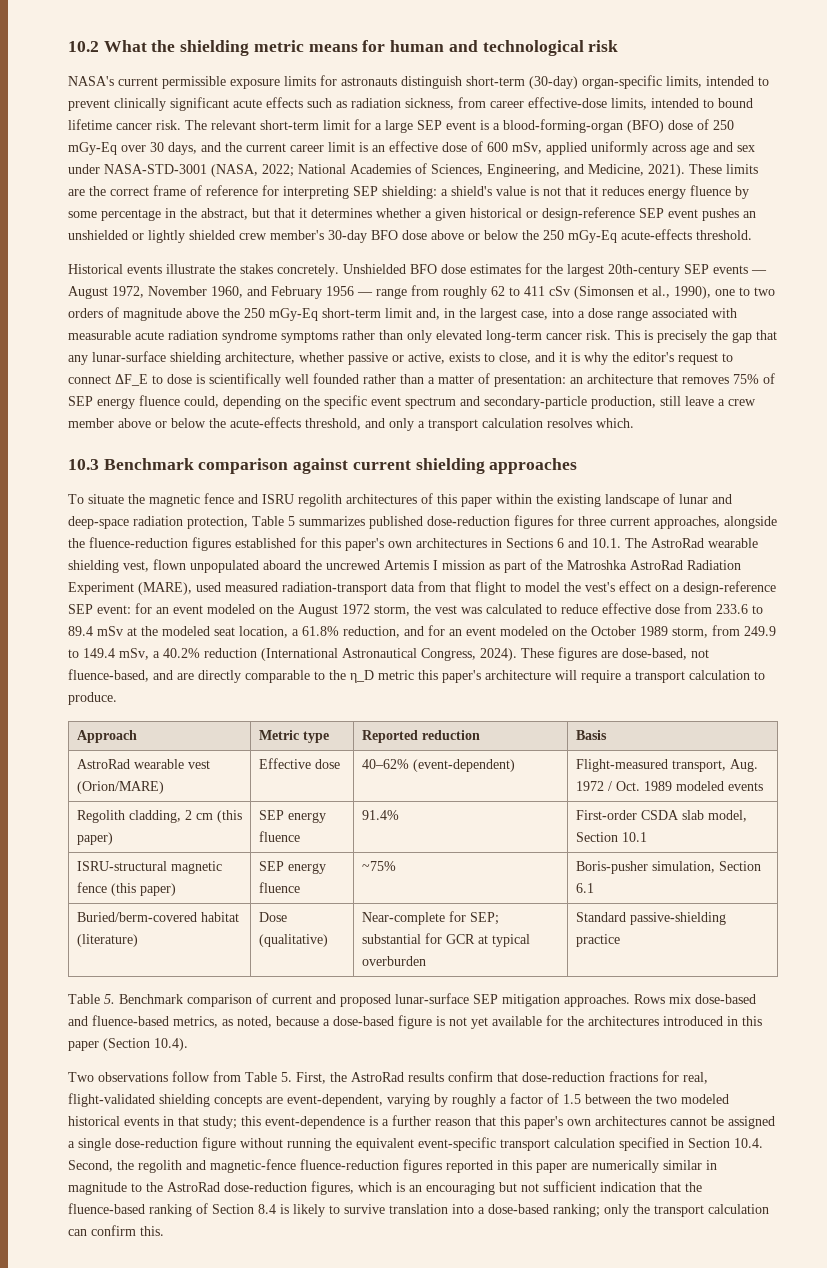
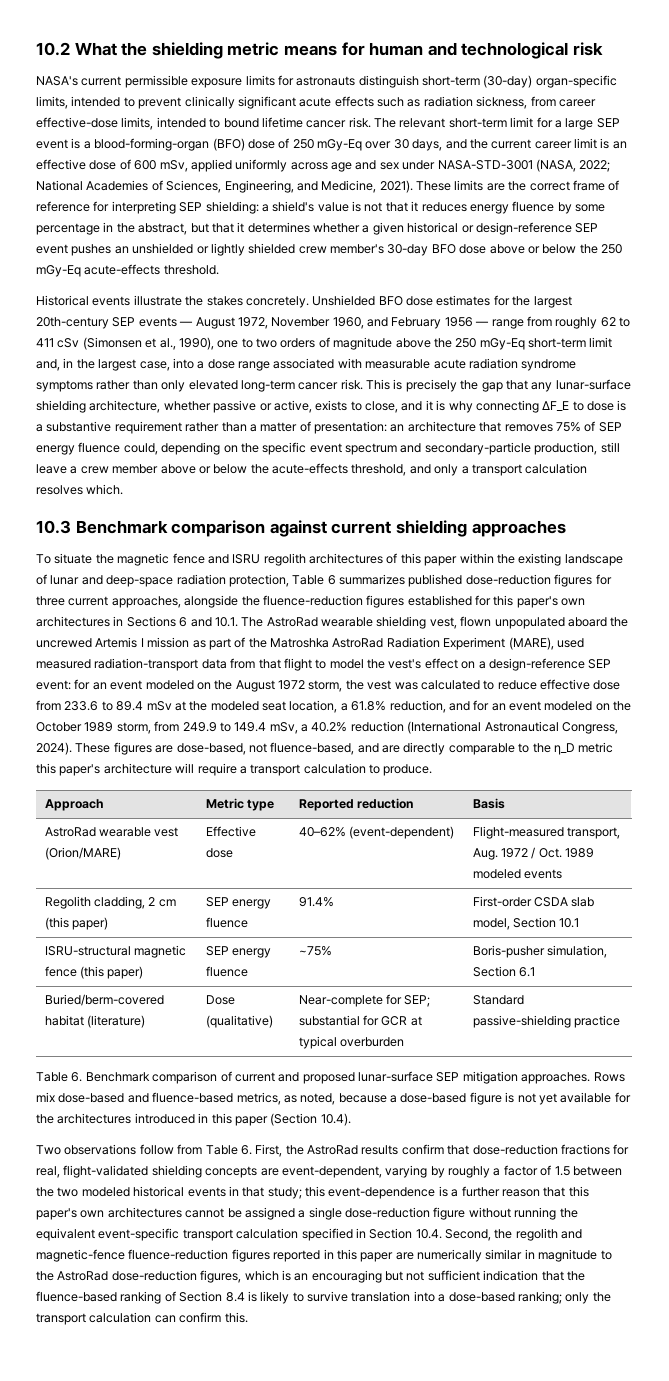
[612,352,733,365] [68,375,111,384] the editor's request to connect -> [475,400,539,413] connecting
[209,373,359,387] scientifically well founded -> [36,421,182,434] a substantive requirement
[288,516,295,526] 5 -> [327,575,336,585] 6
[104,994,115,1004] 5. -> [71,1072,83,1082] 6.
[281,1072,292,1082] 5. -> [240,1145,252,1155] 6.

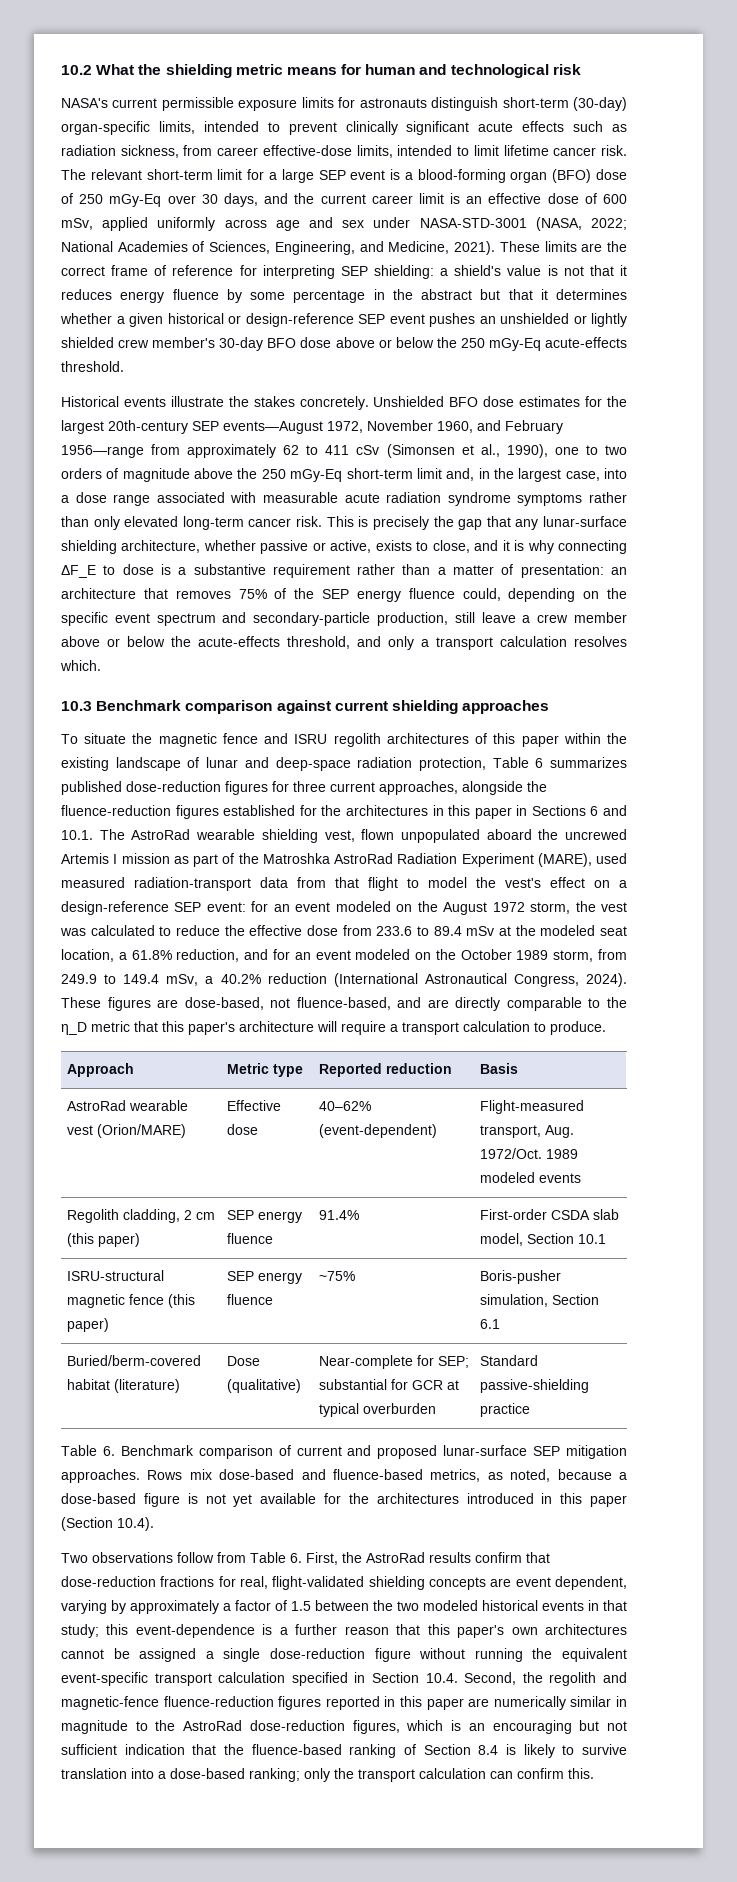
[223,118,259,128] bound -> [473,145,499,156] limit
[94,138,210,151] blood-forming-organ -> [417,169,548,183] blood-forming organ
[138,223,188,235] abstract, -> [421,289,472,300] abstract
[138,317,235,329] events — August -> [223,421,323,434] events—August
[444,316,598,329] 1956 — range from roughly -> [61,444,277,458] 1956—range from approximately
(596, 426) none -> [294,588,315,599] the
[493,595,586,608] [36,616,110,627] this paper's own architectures -> [321,805,512,819] the architectures in this paper
(537, 685) none -> [224,925,245,936] the
(614, 747) none -> [134,1021,158,1032] that
[501,847,562,859] 1972 / Oct. -> [479,1148,542,1159] 1972/Oct.
[281,1166,382,1178] event-dependent, -> [515,1576,627,1590] event dependent,
[448,1166,490,1178] roughly -> [130,1600,219,1614] approximately

